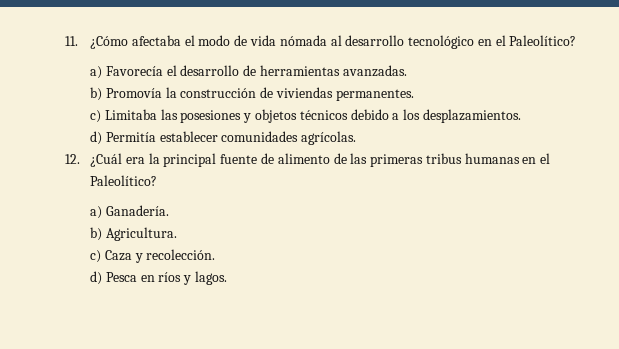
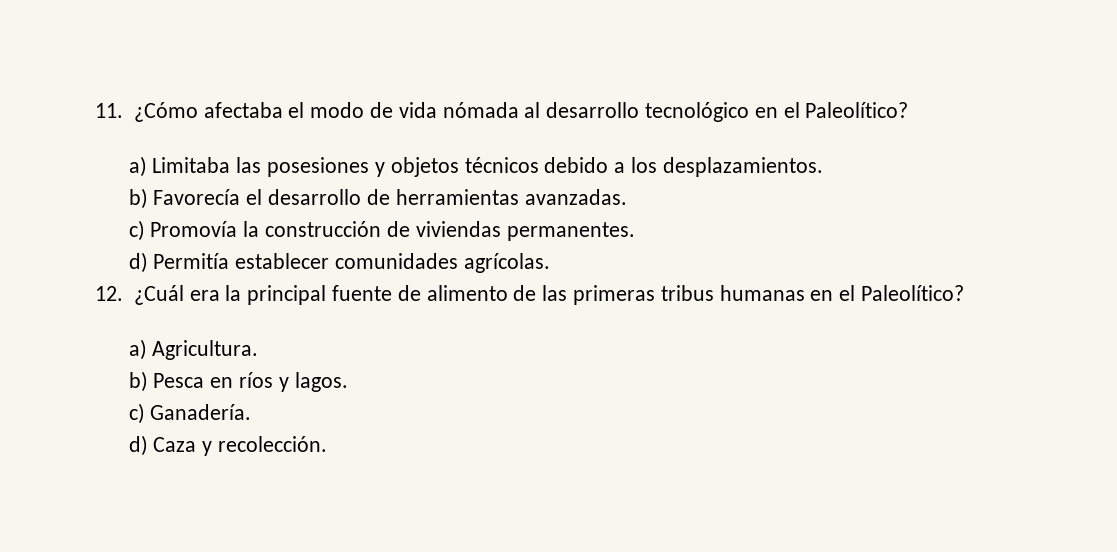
[105,65,407,77] [90,87,414,101] [90,110,102,123] Favorecía el desarrollo de herramientas avanzadas. // b) Promovía la construcción de viviendas permanentes. // c) -> (147, 166) none
(521, 116) none -> [128,188,627,209] [128,220,635,241] // b) Favorecía el desarrollo de herramientas avanzadas. // c) Promovía la construcción de viviendas permanentes.
[105,205,169,216] [90,227,177,241] [90,249,216,263] [90,271,103,285] Ganadería. // b) Agricultura. // c) Caza y recolección. // d) -> [152,340,259,360] [128,371,148,392] Agricultura. // b)
(228, 278) none -> [128,403,252,424] [128,435,328,456] // c) Ganadería. // d) Caza y recolección.

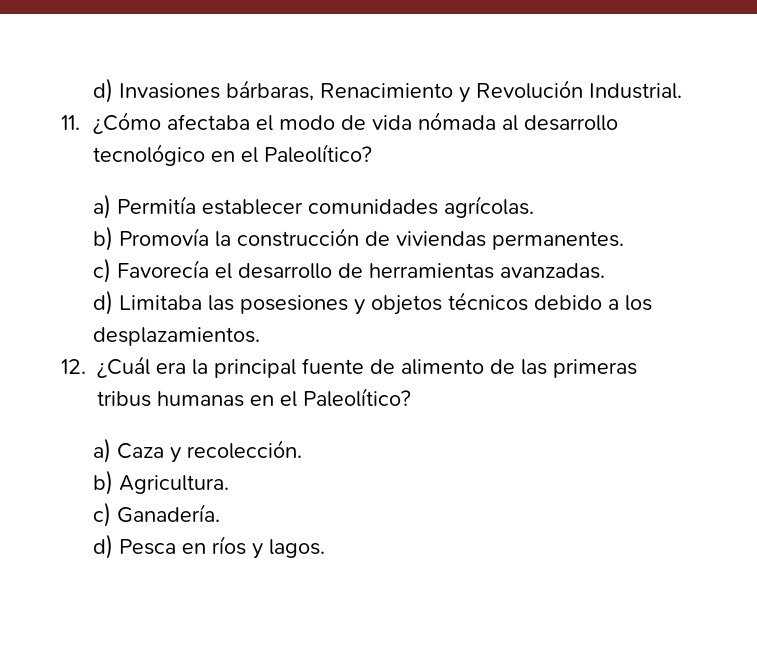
(95, 110) none -> [93,78,683,103] d) Invasiones bárbaras, Renacimiento y Revolución Industrial. //
(147, 166) none -> [117,196,535,218] [93,226,625,251] [93,258,606,283] [93,290,114,315] Permitía establecer comunidades agrícolas. // b) Promovía la construcción de viviendas permanentes. // c) Favorecía el desarrollo de herramientas avanzadas. // d)
[128,188,627,209] [128,220,635,241] [128,252,550,273] // b) Favorecía el desarrollo de herramientas avanzadas. // c) Promovía la construcción de viviendas permanentes. // d) Permitía establecer comunidades agrícolas. -> (261, 336) none
[152,340,259,360] [128,371,148,392] Agricultura. // b) -> [117,440,303,463] [93,470,230,495] [93,502,221,527] [93,534,114,559] Caza y recolección. // b) Agricultura. // c) Ganadería. // d)
[128,403,252,424] [128,435,328,456] // c) Ganadería. // d) Caza y recolección. -> (326, 548) none

